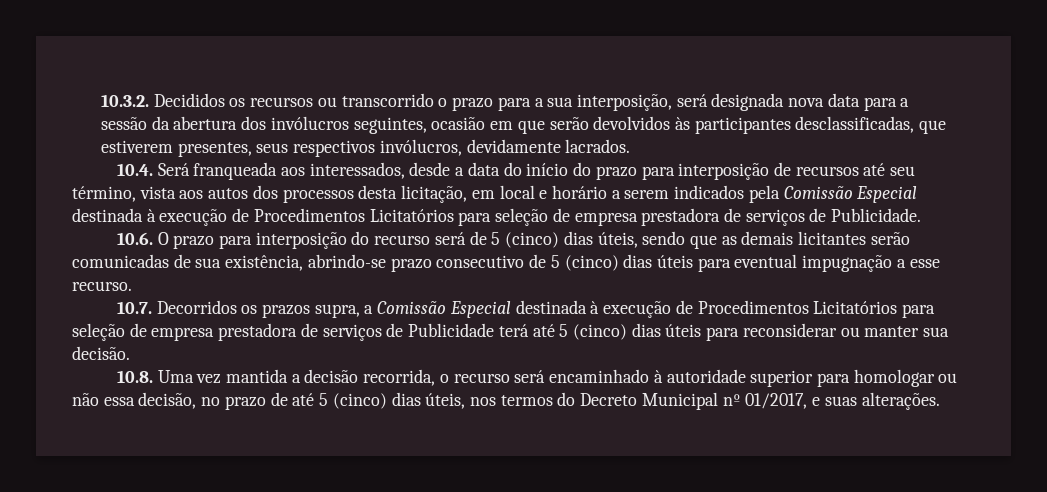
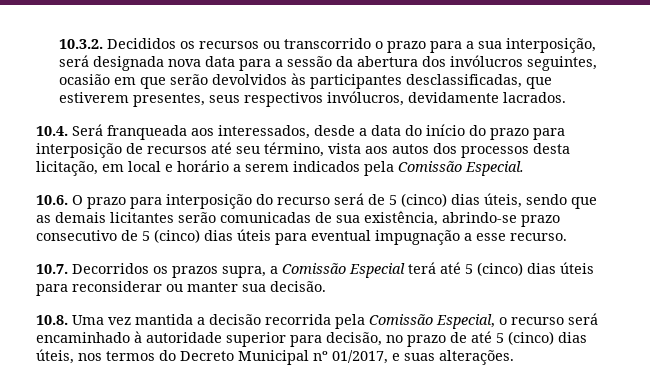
[856,186,918,203] [72,208,922,226] Especial destinada à execução de Procedimentos Licitatórios para seleção de empresa prestadora de serviços de Publicidade. -> [465,161,524,176] Especial.
[515,300,935,318] [72,323,495,341] destinada à execução de Procedimentos Licitatórios para seleção de empresa prestadora de serviços de Publicidade -> (405, 270) none
[363,369,436,386] recorrida, -> [265,314,495,329] recorrida pela Comissão Especial,
[853,369,958,387] [72,393,135,406] homologar ou não essa -> (322, 341) none

